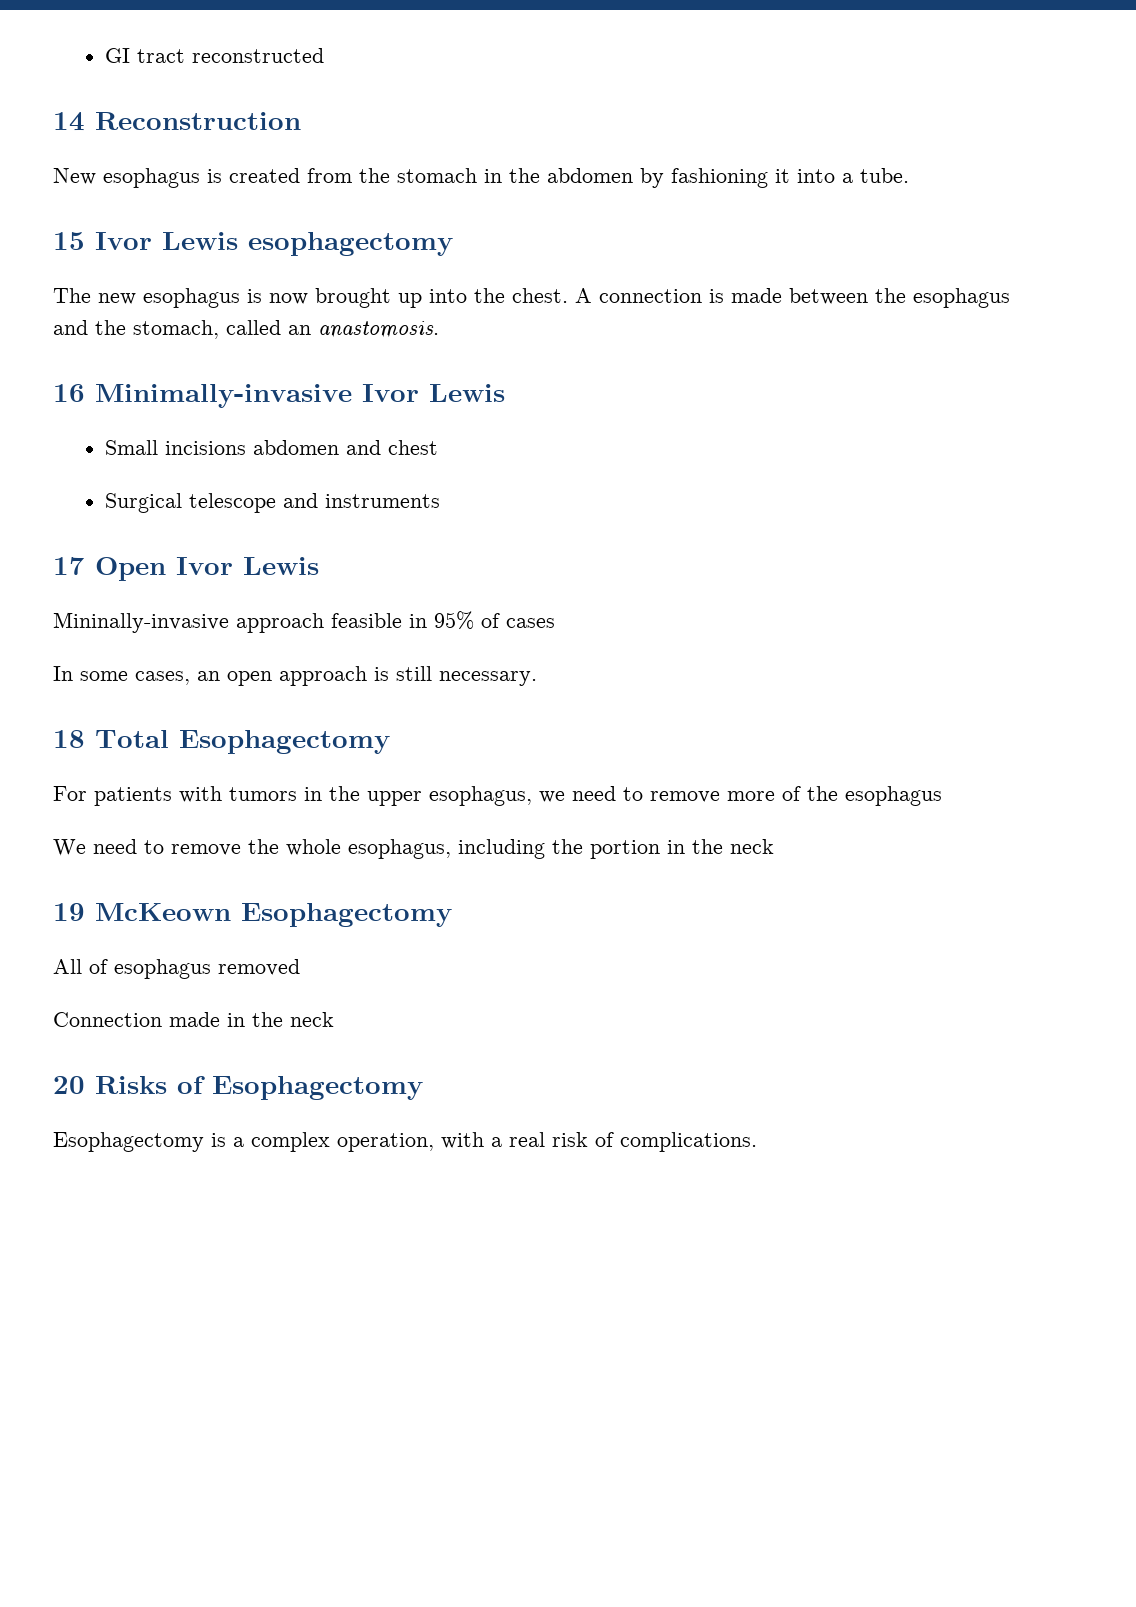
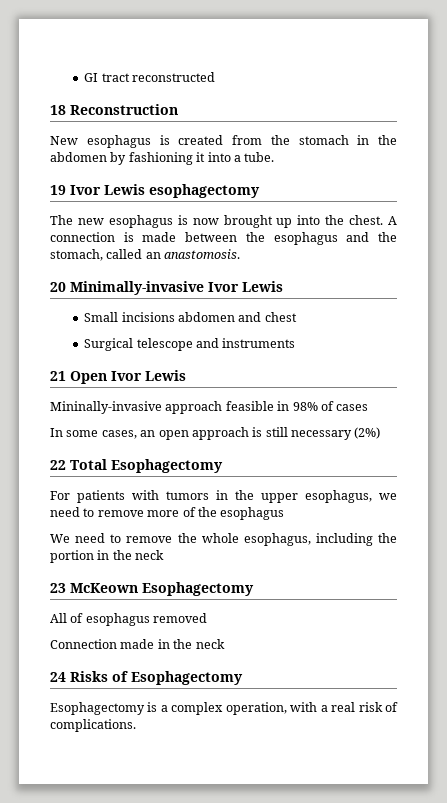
[53,112,85,131] 14 -> [50,105,66,115] 18
[53,232,85,250] 15 -> [50,185,66,195] 19
[53,384,85,402] 16 -> [50,282,66,292] 20
[53,557,85,575] 17 -> [50,371,66,381] 21
[434,611,474,630] 95% -> [292,402,318,411] 98%
[439,671,537,686] [53,730,85,748] necessary. // 18 -> [291,427,381,440] [50,460,66,470] necessary (2%) // 22
[53,903,85,921] 19 -> [50,583,66,593] 23
[53,1076,85,1094] 20 -> [50,672,66,682] 24

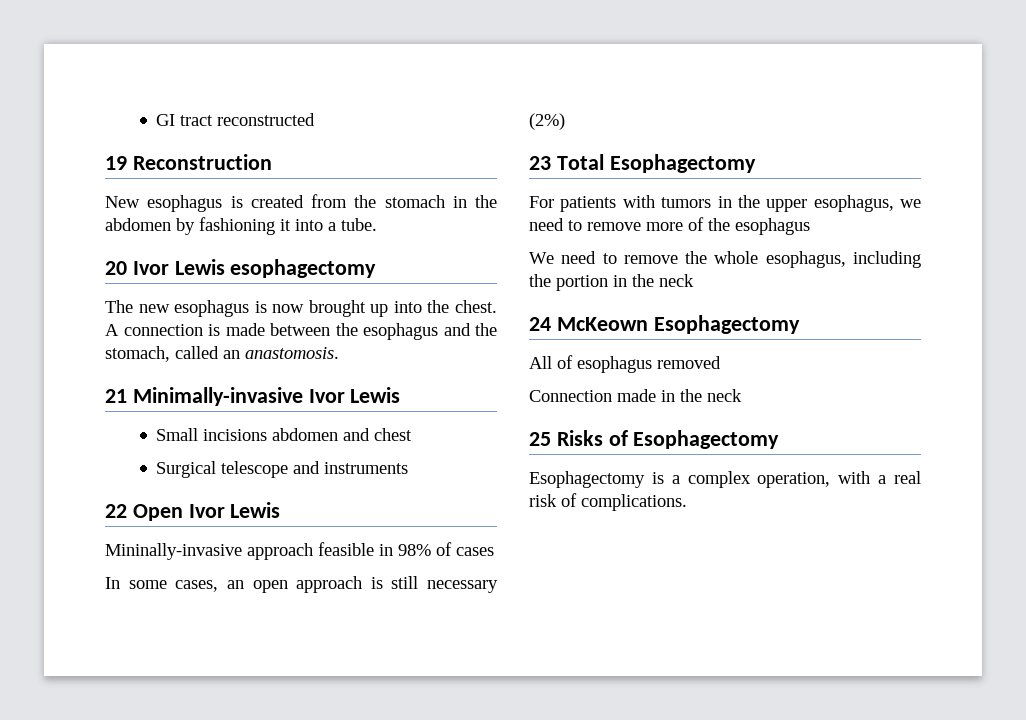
[50,105,66,115] 18 -> [105,156,127,170] 19
[50,185,66,195] 19 -> [105,261,127,275] 20
[50,282,66,292] 20 -> [105,389,127,403] 21
[50,371,66,381] 21 -> [105,504,127,518] 22
[50,460,66,470] 22 -> [529,156,551,170] 23
[50,583,66,593] 23 -> [529,317,551,331] 24
[50,672,66,682] 24 -> [529,432,551,446] 25

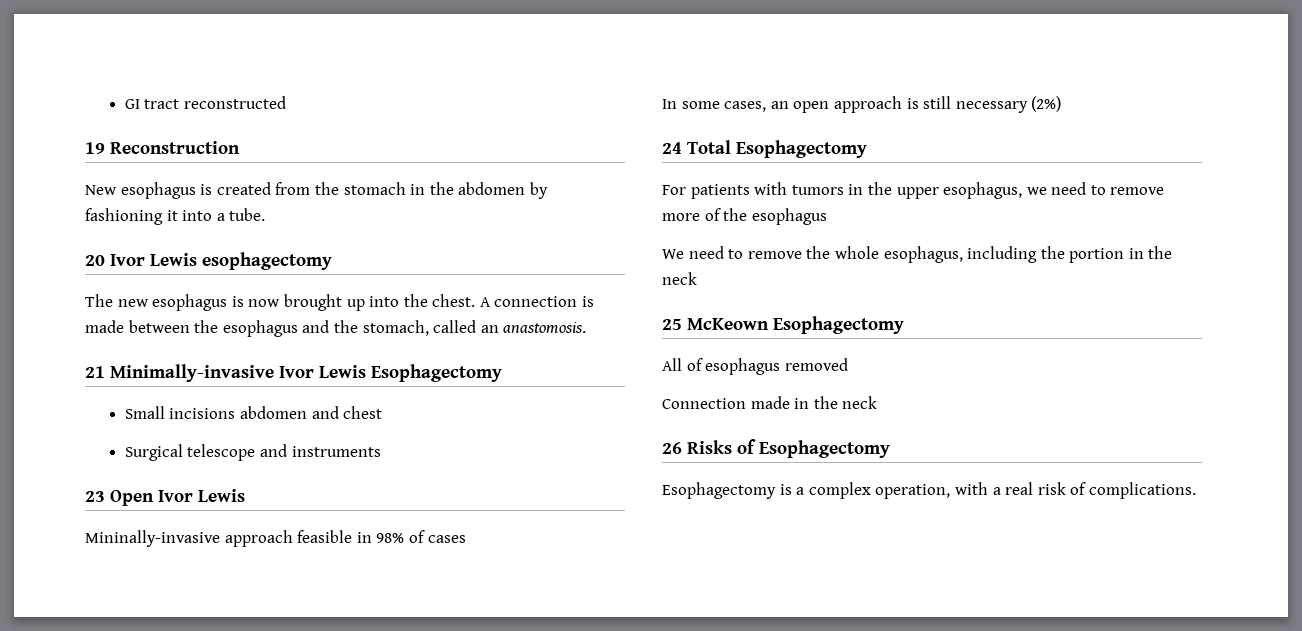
(401, 395) none -> [371,364,502,382] Esophagectomy
[105,504,127,518] 22 -> [85,491,105,502] 23
[529,156,551,170] 23 -> [662,142,682,154] 24
[529,317,551,331] 24 -> [662,319,682,330] 25
[529,432,551,446] 25 -> [662,442,682,454] 26

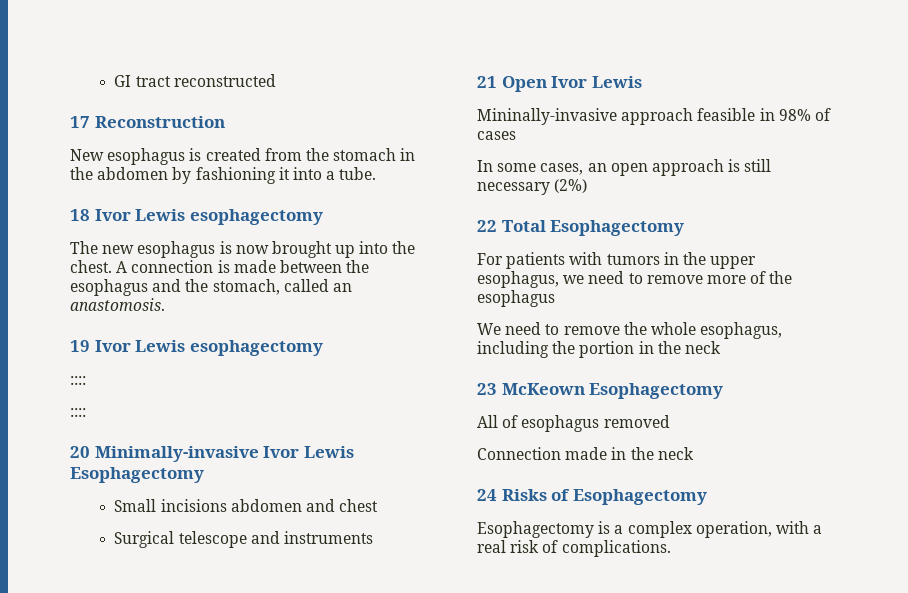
[85,142,105,154] 19 -> [70,116,90,128] 17
[85,255,105,266] 20 -> [70,209,90,221] 18
[85,366,105,378] 21 -> [70,340,323,356] [70,376,86,385] [70,408,86,417] [70,446,90,458] 19 Ivor Lewis esophagectomy // :::: // :::: // 20
[85,491,105,502] 23 -> [477,76,497,88] 21
[662,142,682,154] 24 -> [477,220,497,232] 22
[662,319,682,330] 25 -> [477,383,497,395] 23
[662,442,682,454] 26 -> [477,489,497,501] 24

